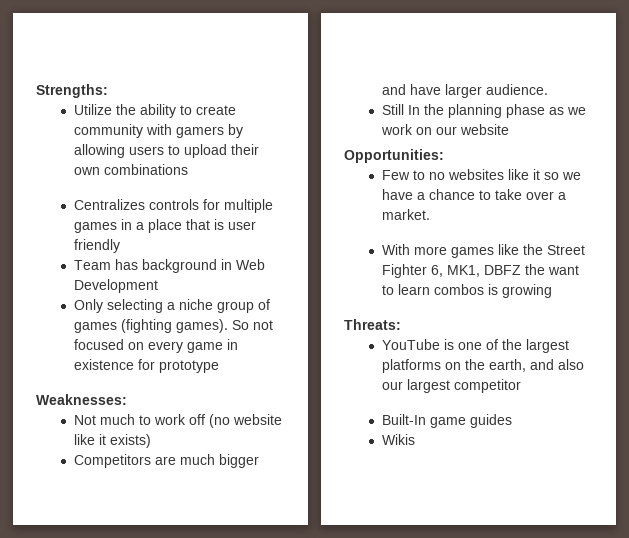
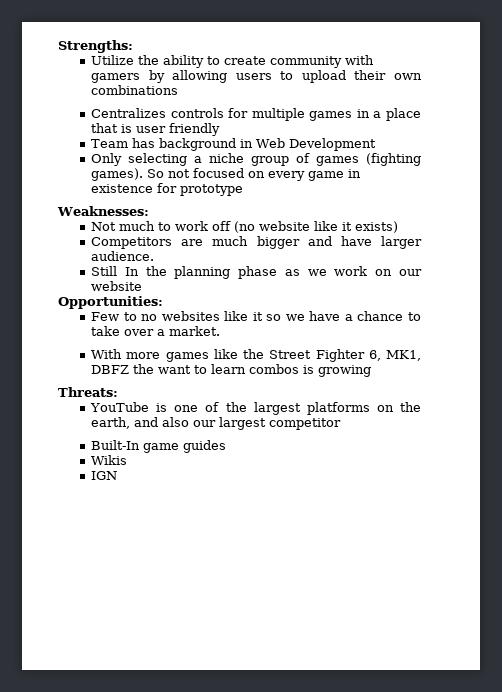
(415, 439) none -> [91,471,118,480] // IGN

